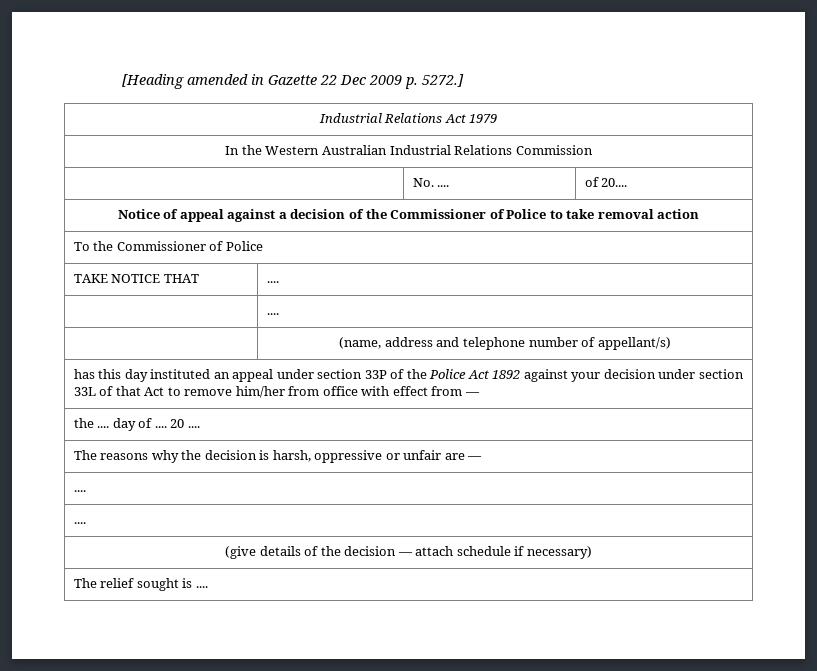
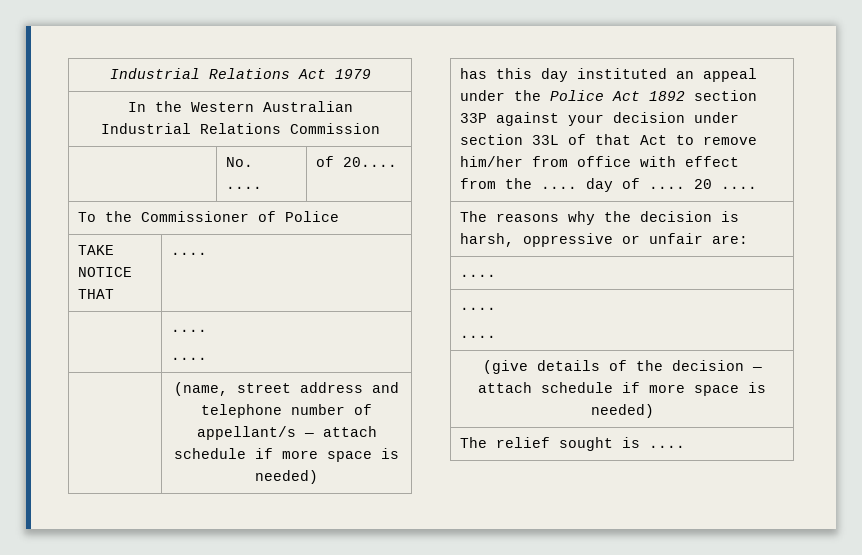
[121,74,464,89] [Heading amended in Gazette 22 Dec 2009 p. 5272.] // -> (109, 73) none
[117,209,700,222] // Notice of appeal against a decision of the Commissioner of Police to take removal action -> (398, 162) none
(279, 314) none -> [171,357,208,360] // ....
(382, 343) none -> [237,383,291,393] street
[597,337,671,350] appellant/s) -> [196,426,377,440] [174,448,399,462] [255,470,318,484] appellant/s — attach schedule if more space is needed)
[317,369,405,379] section 33P of -> (506, 95) none
(521, 374) none -> [694,90,758,101] [460,113,488,123] section 33P
[464,392,480,396] — // -> (497, 183) none
[444,453,483,460] [73,490,86,492] [73,522,86,524] are — // .... // .... -> [712,235,749,244] [460,274,497,277] [460,307,497,310] [460,335,497,338] are: // .... // .... // ....
[526,546,592,559] necessary) -> [649,382,766,396] [590,404,654,418] more space is needed)

